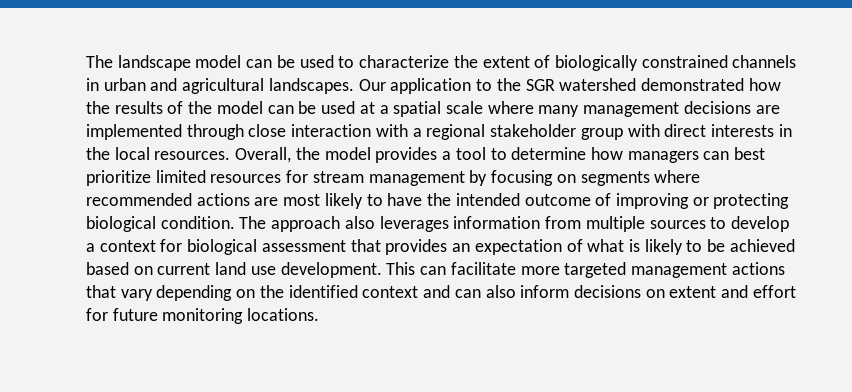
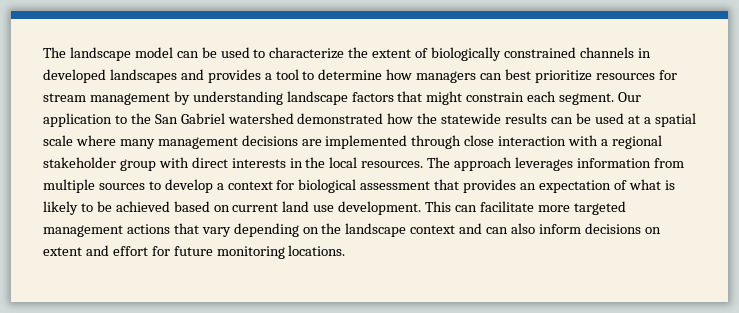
[103,78,354,94] urban and agricultural landscapes. -> [43,69,677,83] [43,91,615,105] developed landscapes and provides a tool to determine how managers can best prioritize resources for stream management by understanding landscape factors that might constrain each segment.
[525,79,555,91] SGR -> [154,113,225,124] San Gabriel
[114,101,263,114] results of the model -> [441,113,548,124] statewide results
[235,147,766,163] [86,170,701,186] [86,193,790,209] [86,216,235,232] Overall, the model provides a tool to determine how managers can best prioritize limited resources for stream management by focusing on segments where recommended actions are most likely to have the intended outcome of improving or protecting biological condition. -> (424, 164) none
[344,216,375,229] also -> (513, 164) none
[288,285,358,298] identified -> [345,223,407,237] landscape

